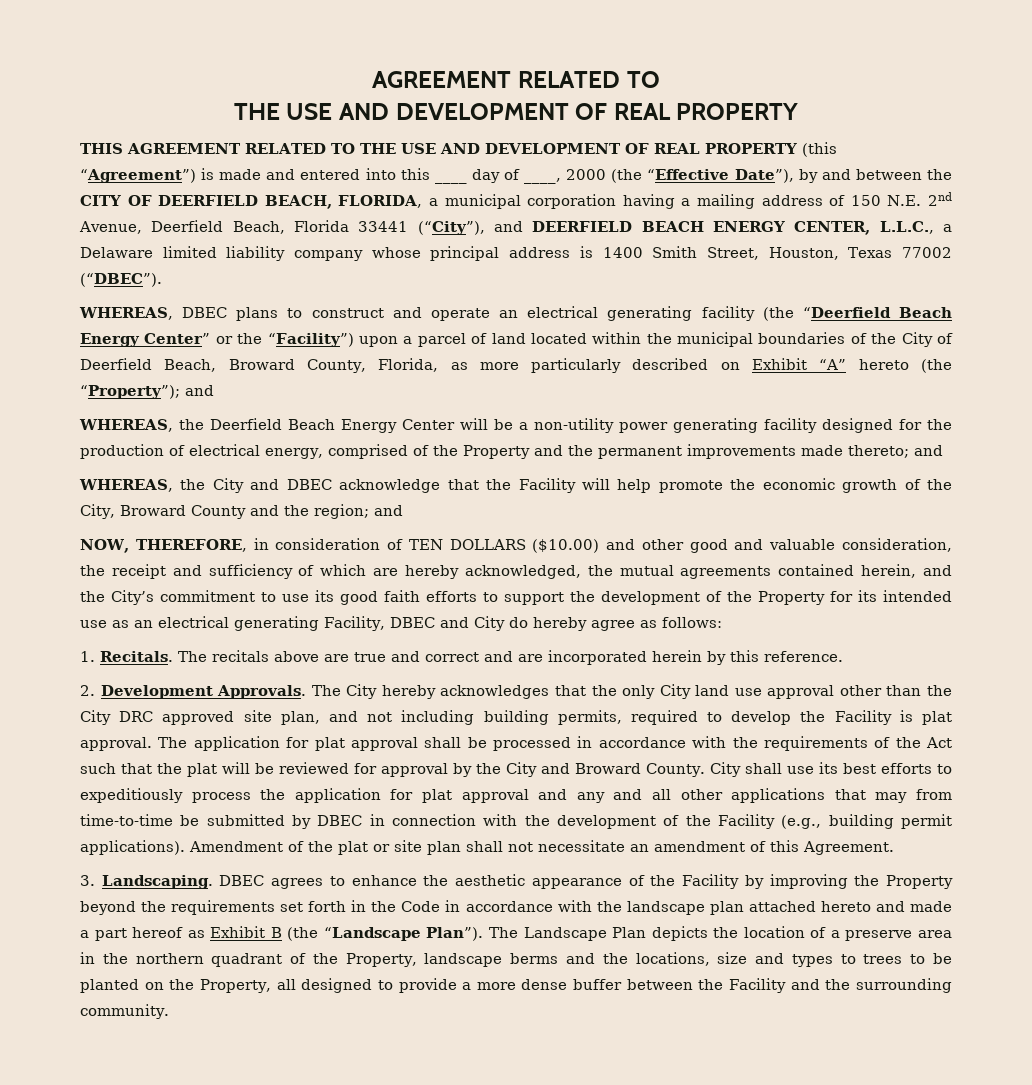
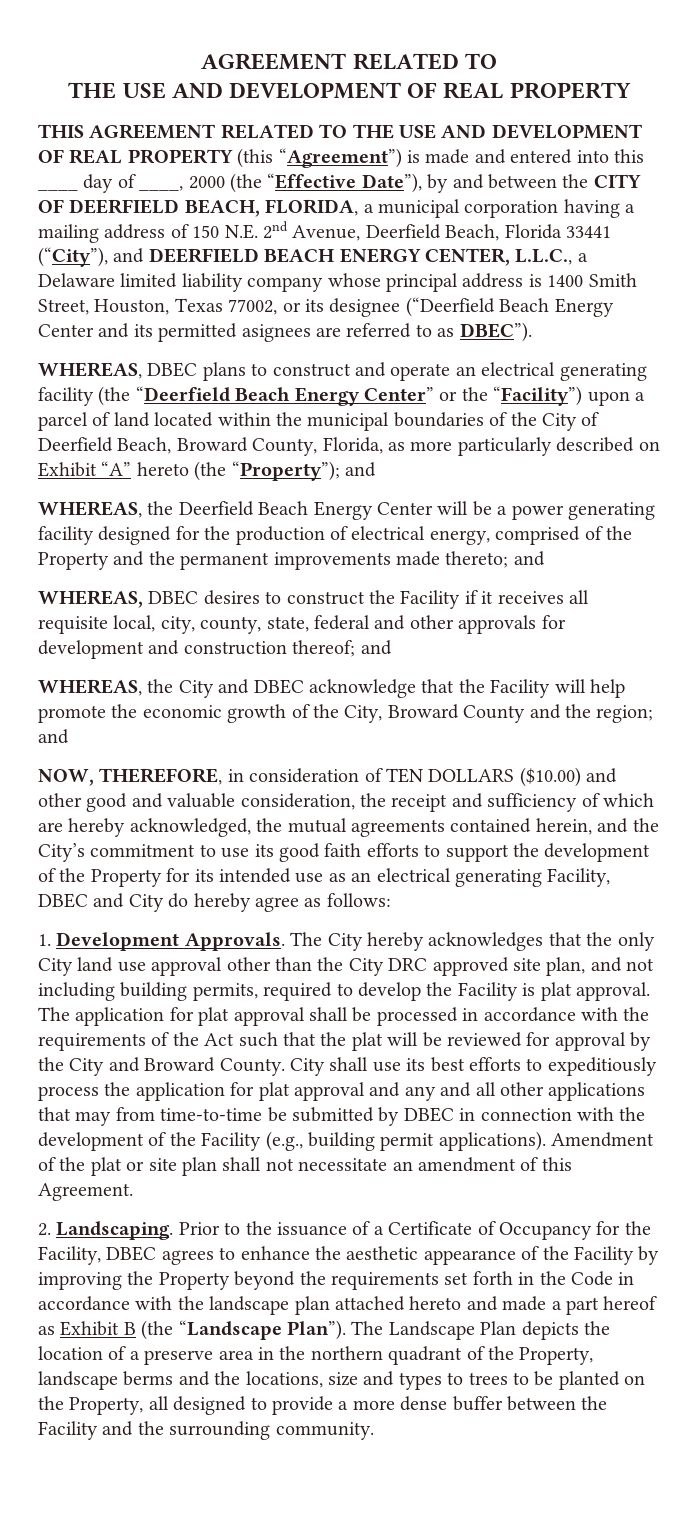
[902,247,953,258] [80,273,162,287] 77002 (“DBEC”). -> [228,297,614,317] [38,322,532,342] 77002, or its designee (“Deerfield Beach Energy Center and its permitted asignees are referred to as DBEC”).
[534,418,614,433] non-utility -> (508, 510) none
(943, 450) none -> [38,590,589,609] [38,615,566,634] [38,640,392,659] // WHEREAS, DBEC desires to construct the Facility if it receives all requisite local, city, county, state, federal and other approvals for development and construction thereof; and
[100,650,843,665] [80,685,95,696] Recitals. The recitals above are true and correct and are incorporated herein by this reference. // 2. -> (51, 940) none
[80,875,213,889] 3. Landscaping. -> [38,1221,651,1240] [38,1246,101,1265] 2. Landscaping. Prior to the issuance of a Certificate of Occupancy for the Facility,

